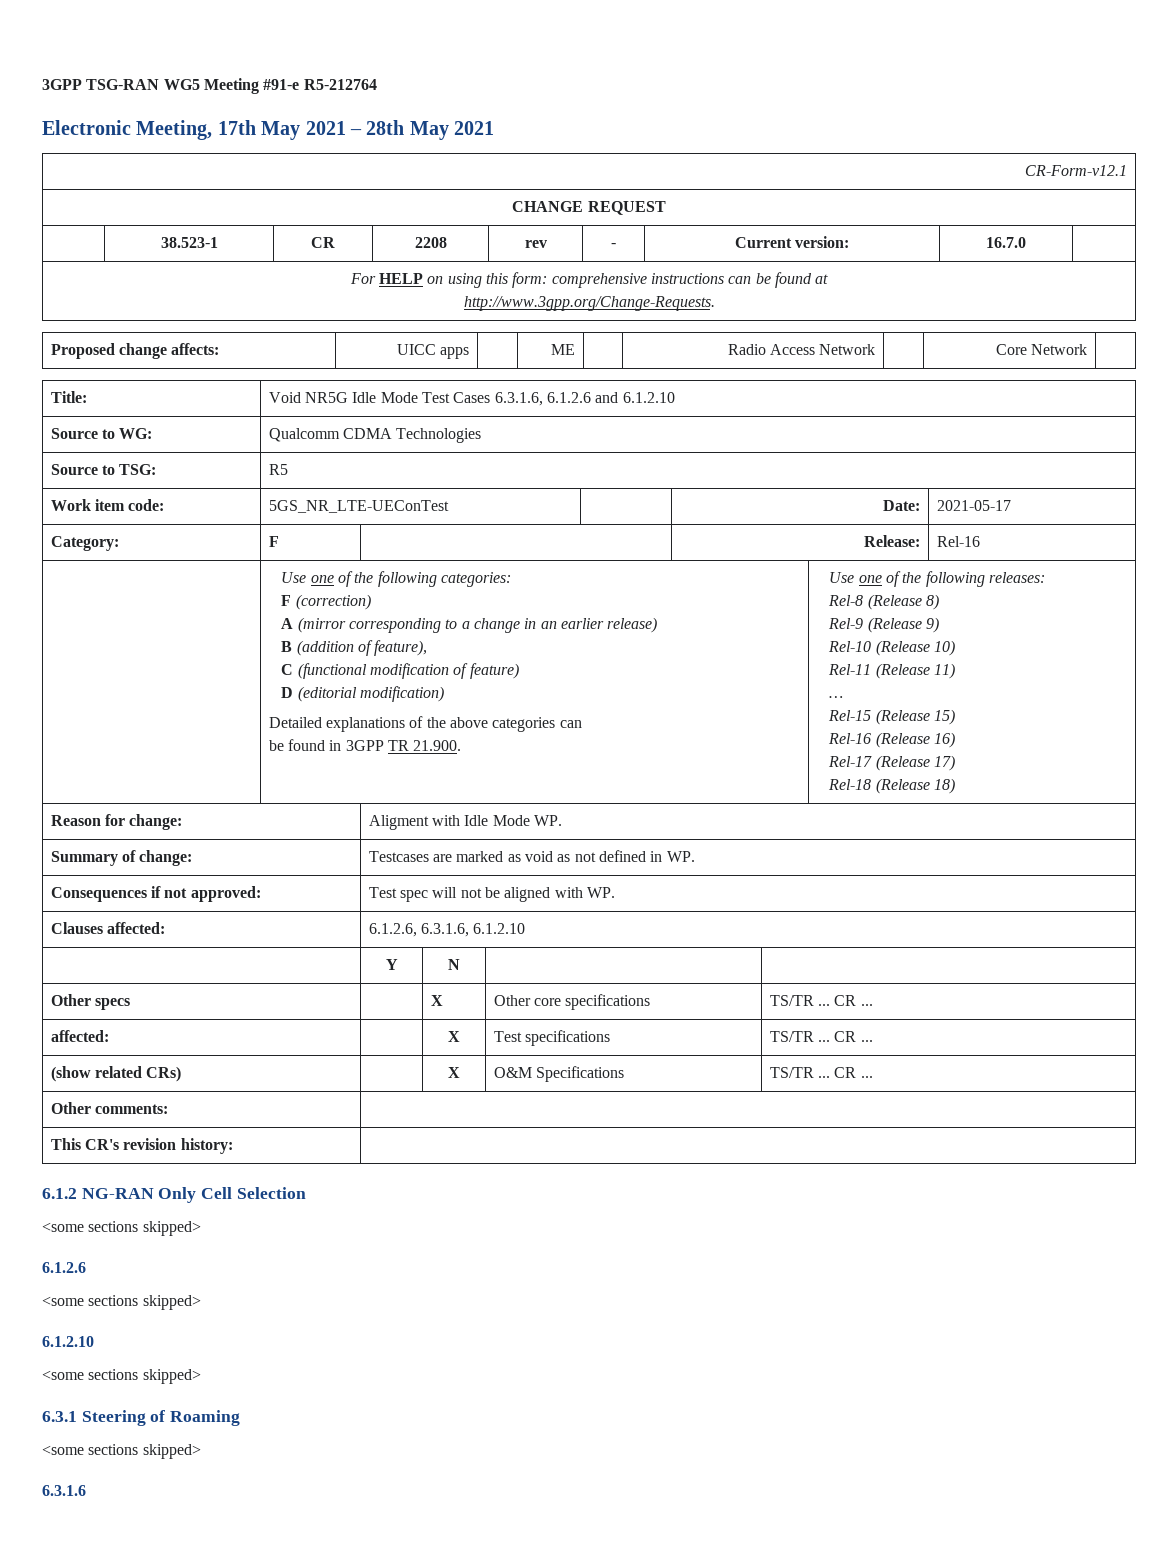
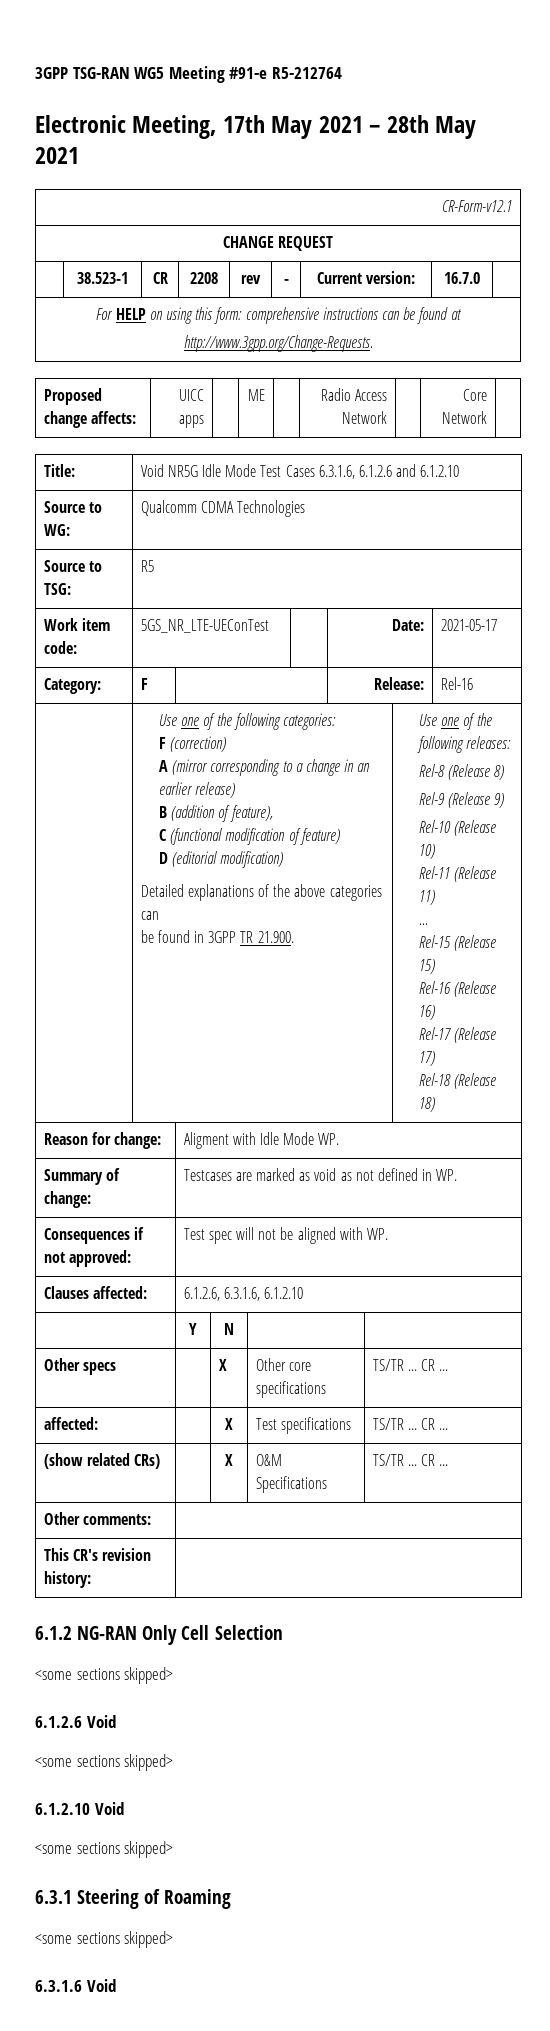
(86, 1267) none -> [86,1715,116,1728] Void
(94, 1341) none -> [94,1802,124,1815] Void
(86, 1490) none -> [86,1979,116,1992] Void

